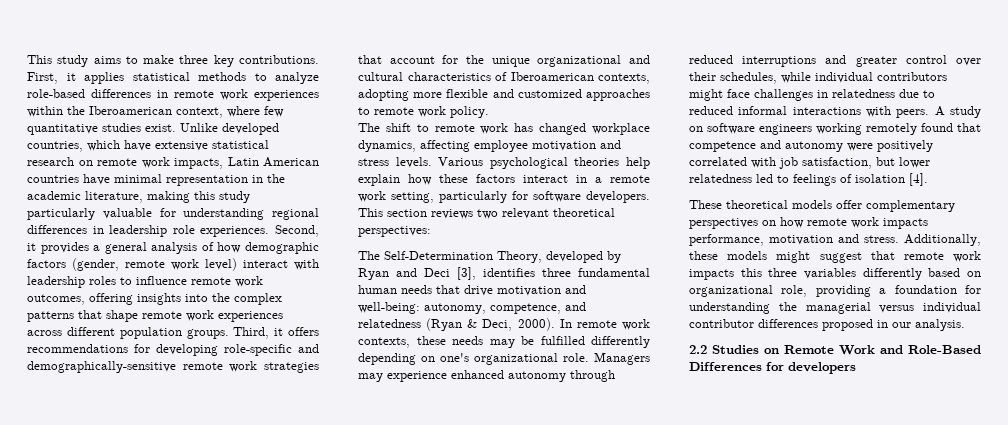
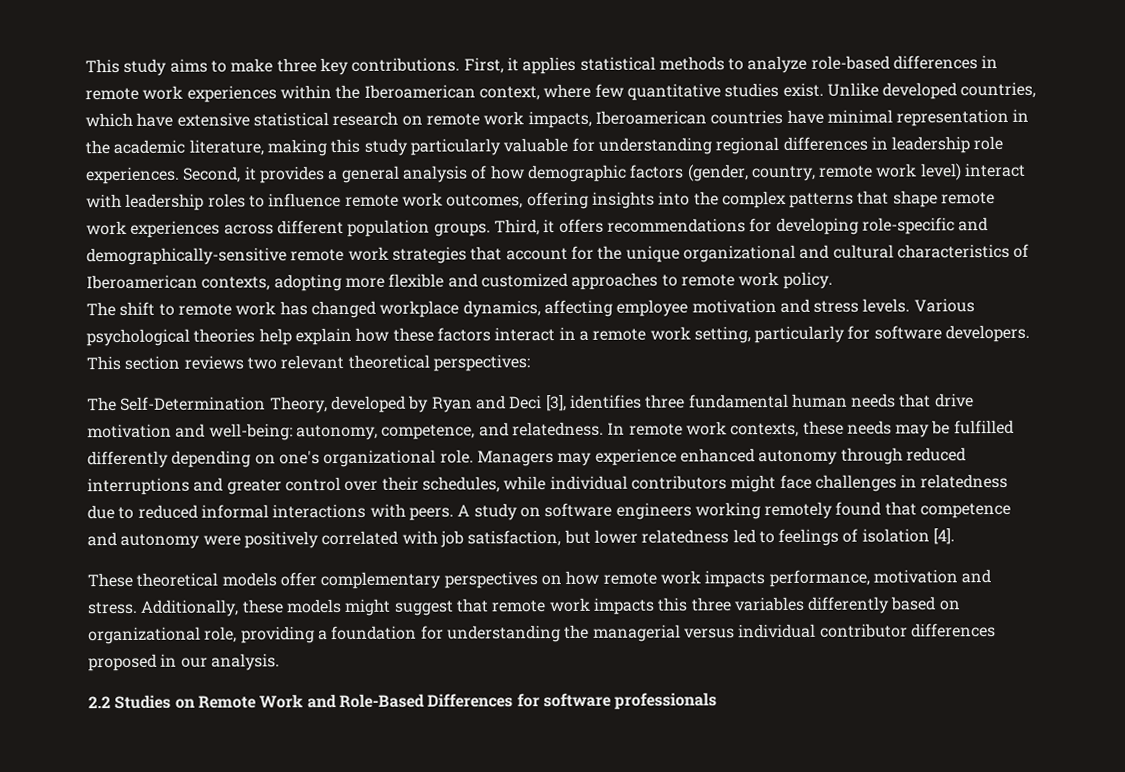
[227,157,319,167] Latin American -> [594,110,707,125] Iberoamerican
(119, 264) none -> [751,165,816,182] country,
[358,318,555,331] relatedness (Ryan & Deci, 2000). -> [511,421,604,437] relatedness.
[788,362,856,374] developers -> [542,692,718,710] software professionals

